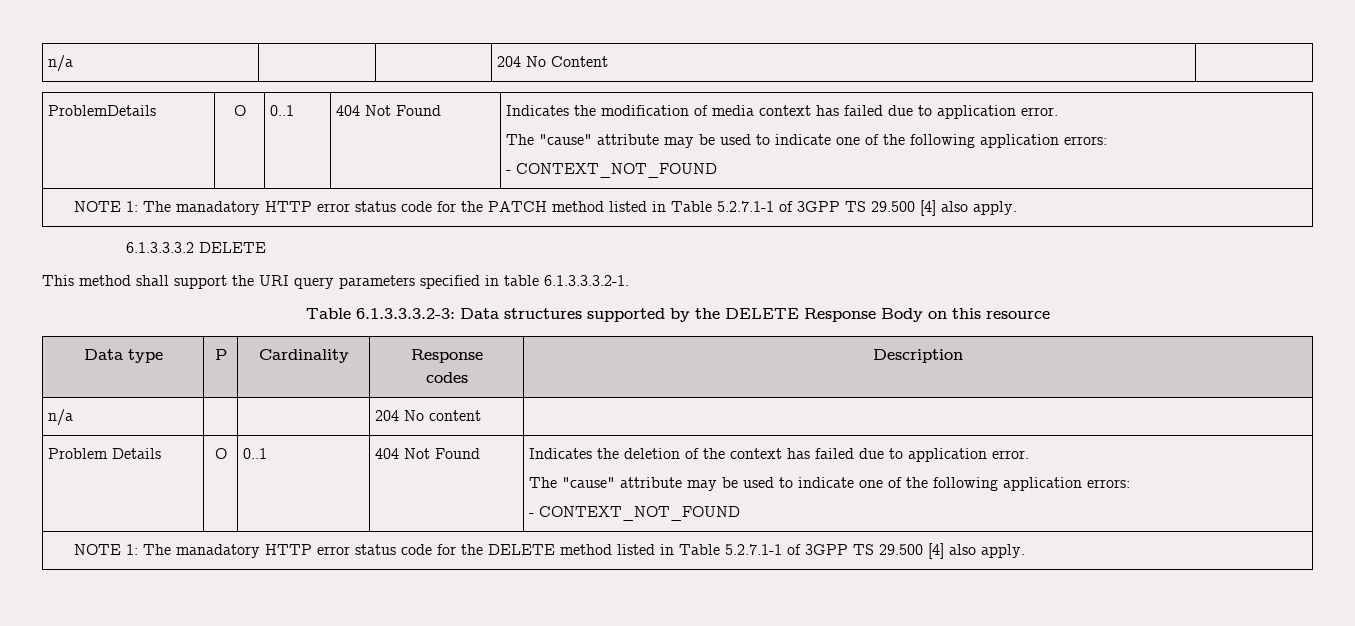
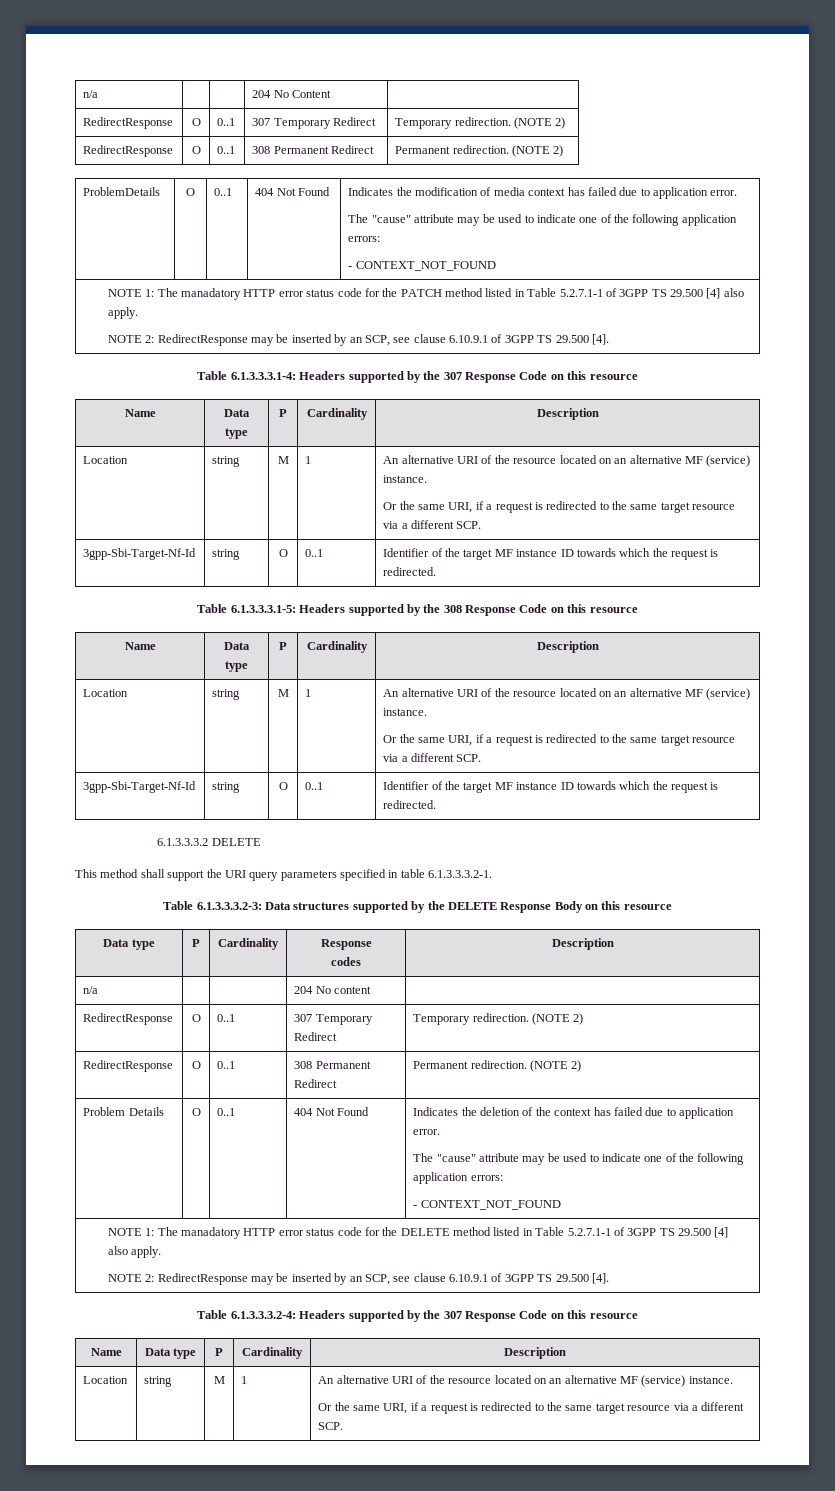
(609, 61) none -> [83,117,174,129] [191,118,201,126] [217,118,236,126] [252,117,377,129] [395,117,566,129] [83,145,174,157] [191,146,201,154] [217,146,236,154] [252,145,375,154] [395,145,564,157] // RedirectResponse | O | 0..1 | 307 Temporary Redirect | Temporary redirection. (NOTE 2) // RedirectResponse | O | 0..1 | 308 Permanent Redirect | Permanent redirection. (NOTE 2)
(1017, 208) none -> [107,334,609,346] [197,371,638,383] [124,409,156,417] [224,409,250,417] [225,428,248,439] [279,409,287,417] [306,408,368,420] [536,408,599,420] [83,456,129,464] [212,456,241,467] [277,456,289,464] [305,456,312,464] [383,455,751,467] [383,475,428,483] [383,501,736,513] [383,520,482,529] [83,548,197,560] [212,549,241,560] [278,549,288,557] [305,549,324,557] [383,548,719,560] [383,567,437,576] [197,604,638,616] [124,642,156,650] [224,642,250,650] [225,661,248,672] [279,642,287,650] [306,641,368,653] [536,641,599,653] [83,689,129,697] [212,689,241,700] [277,689,289,697] [305,689,312,697] [383,688,751,700] [383,708,428,716] [383,734,736,746] [383,753,482,762] [83,781,197,793] [212,782,241,793] [278,782,288,790] [305,782,324,790] [383,781,719,793] [383,800,437,809] // NOTE 2: RedirectResponse may be inserted by an SCP, see clause 6.10.9.1 of 3GPP TS 29.500 [4]. // Table 6.1.3.3.3.1-4: Headers supported by the 307 Response Code on this resource // Name | Data type | P | Cardinality | Description // Location | string | M | 1 | An alternative URI of the resource located on an alternative MF (service) instance. // Or the same URI, if a request is redirected to the same target resource via a different SCP. // 3gpp-Sbi-Target-Nf-Id | string | O | 0..1 | Identifier of the target MF instance ID towards which the request is redirected. // Table 6.1.3.3.3.1-5: Headers supported by the 308 Response Code on this resource // Name | Data type | P | Cardinality | Description // Location | string | M | 1 | An alternative URI of the resource located on an alternative MF (service) instance. // Or the same URI, if a request is redirected to the same target resource via a different SCP. // 3gpp-Sbi-Target-Nf-Id | string | O | 0..1 | Identifier of the target MF instance ID towards which the request is redirected.
(482, 415) none -> [83,1013,174,1025] [191,1014,201,1022] [217,1014,236,1022] [294,1014,373,1025] [294,1032,338,1041] [413,1013,584,1025] [83,1060,174,1072] [191,1061,201,1069] [217,1061,236,1069] [294,1061,371,1069] [294,1079,338,1088] [413,1060,582,1072] // RedirectResponse | O | 0..1 | 307 Temporary Redirect | Temporary redirection. (NOTE 2) // RedirectResponse | O | 0..1 | 308 Permanent Redirect | Permanent redirection. (NOTE 2)
(1025, 551) none -> [107,1273,609,1285] [197,1310,638,1322] [90,1348,122,1356] [144,1348,197,1359] [215,1348,223,1356] [242,1347,303,1359] [504,1347,566,1359] [83,1376,129,1384] [144,1376,173,1387] [213,1376,225,1384] [241,1376,248,1384] [318,1375,733,1387] [318,1402,745,1414] [318,1422,344,1430] // NOTE 2: RedirectResponse may be inserted by an SCP, see clause 6.10.9.1 of 3GPP TS 29.500 [4]. // Table 6.1.3.3.3.2-4: Headers supported by the 307 Response Code on this resource // Name | Data type | P | Cardinality | Description // Location | string | M | 1 | An alternative URI of the resource located on an alternative MF (service) instance. // Or the same URI, if a request is redirected to the same target resource via a different SCP.

